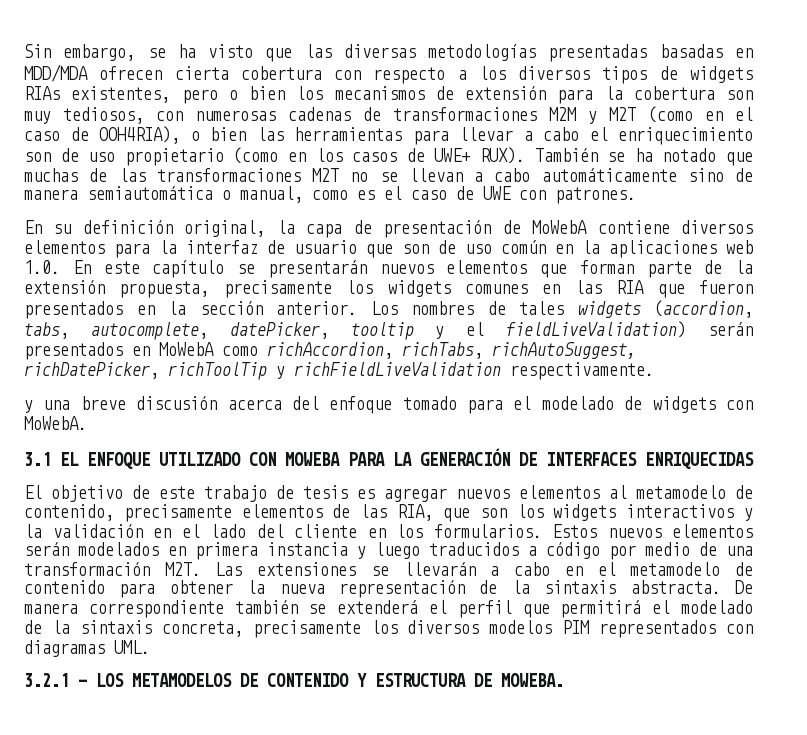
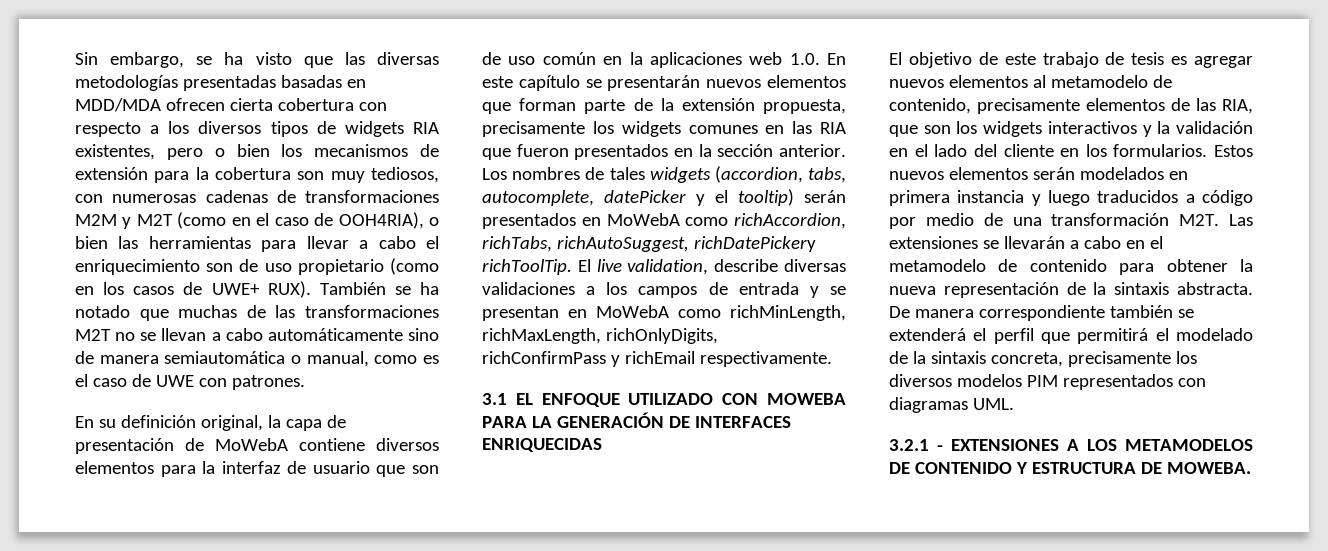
[24,86,60,100] RIAs -> [412,122,439,134] RIA
[229,322,414,340] datePicker, tooltip -> [604,190,686,203] datePicker
[506,321,687,338] fieldLiveValidation) -> [738,189,794,206] tooltip)
[24,362,654,380] [24,396,753,414] [24,416,87,430] richDatePicker, richToolTip y richFieldLiveValidation respectivamente. // y una breve discusión acerca del enfoque tomado para el modelado de widgets con MoWebA. -> [693,236,816,252] [482,259,846,275] [482,282,846,298] [482,305,846,321] [482,328,718,344] [482,351,832,367] richDatePickery richToolTip. El live validation, describe diversas validaciones a los campos de entrada y se presentan en MoWebA como richMinLength, richMaxLength, richOnlyDigits, richConfirmPass y richEmail respectivamente.
(87, 683) none -> [951,439,1079,451] EXTENSIONES A

